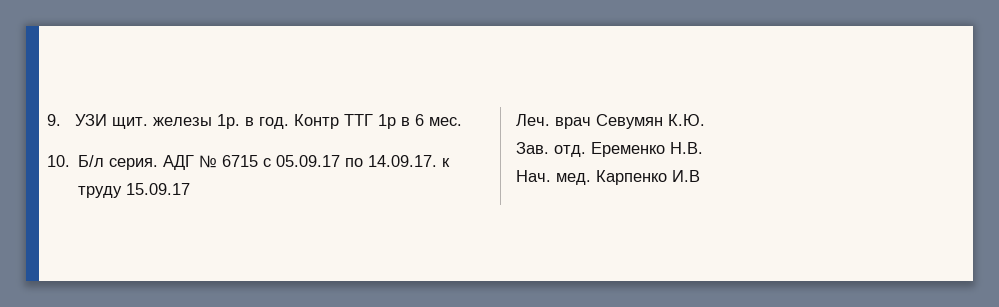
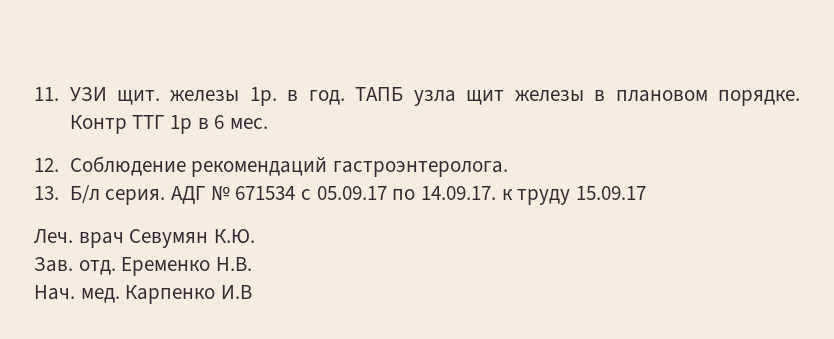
[47,114,61,126] 9. -> [34,87,59,101] 11.
(289, 123) none -> [355,87,801,106] ТАПБ узла щит железы в плановом порядке.
[47,155,70,167] 10. -> [34,156,508,177] [34,186,59,200] 12. Соблюдение рекомендаций гастроэнтеролога. // 13.
[222,155,259,167] 6715 -> [235,186,296,200] 671534

